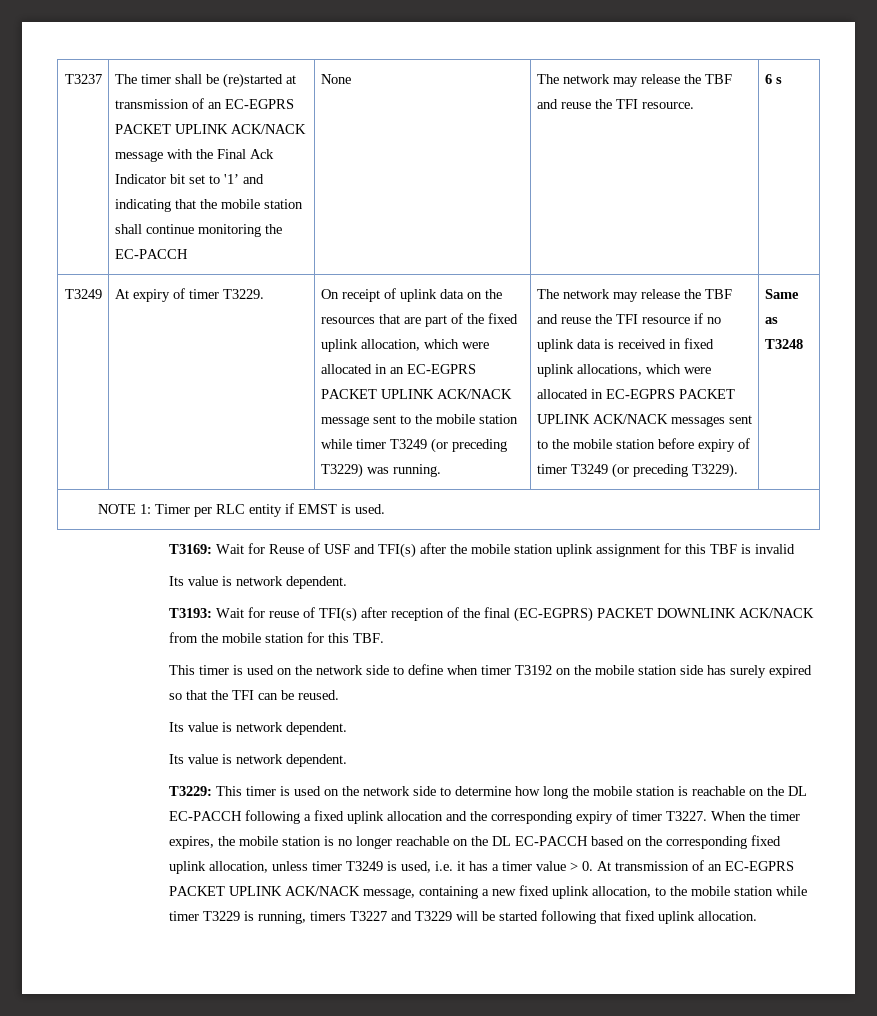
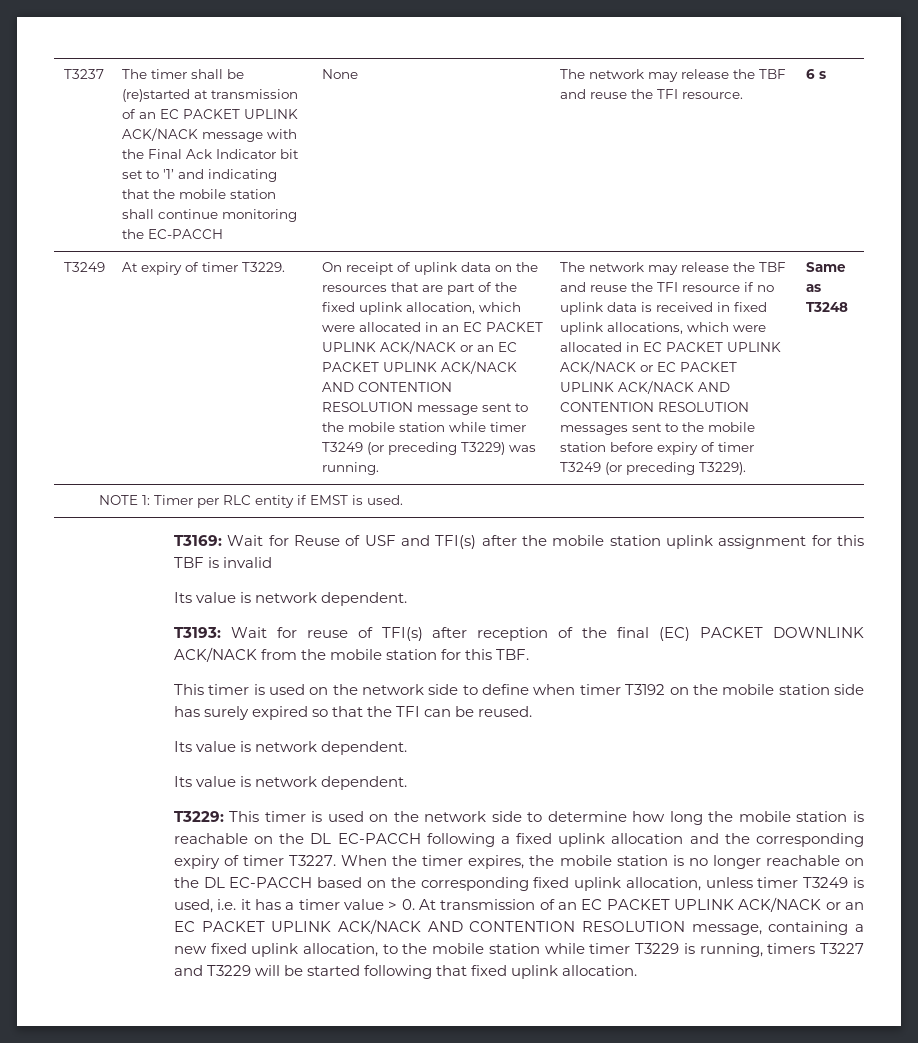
[224,99,294,109] EC-EGPRS -> [159,109,179,119] EC
[406,364,476,374] [320,389,512,399] EC-EGPRS PACKET UPLINK ACK/NACK -> [462,322,543,332] [321,341,517,354] [321,361,517,374] [321,382,452,392] [321,402,413,412] EC PACKET UPLINK ACK/NACK or an EC PACKET UPLINK ACK/NACK AND CONTENTION RESOLUTION
[605,389,735,399] [536,414,668,424] EC-EGPRS PACKET UPLINK ACK/NACK -> [642,342,781,352] [559,361,737,374] [559,381,730,394] [559,402,749,412] EC PACKET UPLINK ACK/NACK or EC PACKET UPLINK ACK/NACK AND CONTENTION RESOLUTION
[514,607,594,622] (EC-EGPRS) -> [659,627,691,641] (EC)
[725,861,795,871] [169,886,361,896] EC-EGPRS PACKET UPLINK ACK/NACK -> [581,897,864,912] [173,919,685,934] EC PACKET UPLINK ACK/NACK or an EC PACKET UPLINK ACK/NACK AND CONTENTION RESOLUTION

